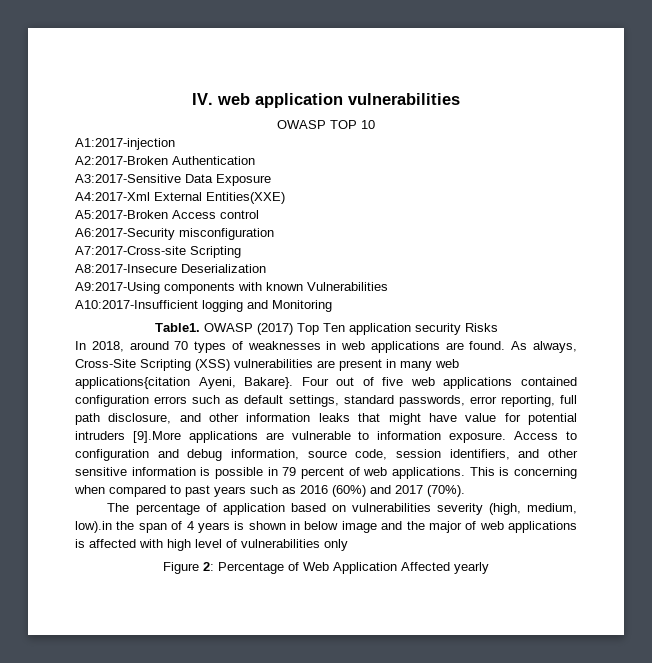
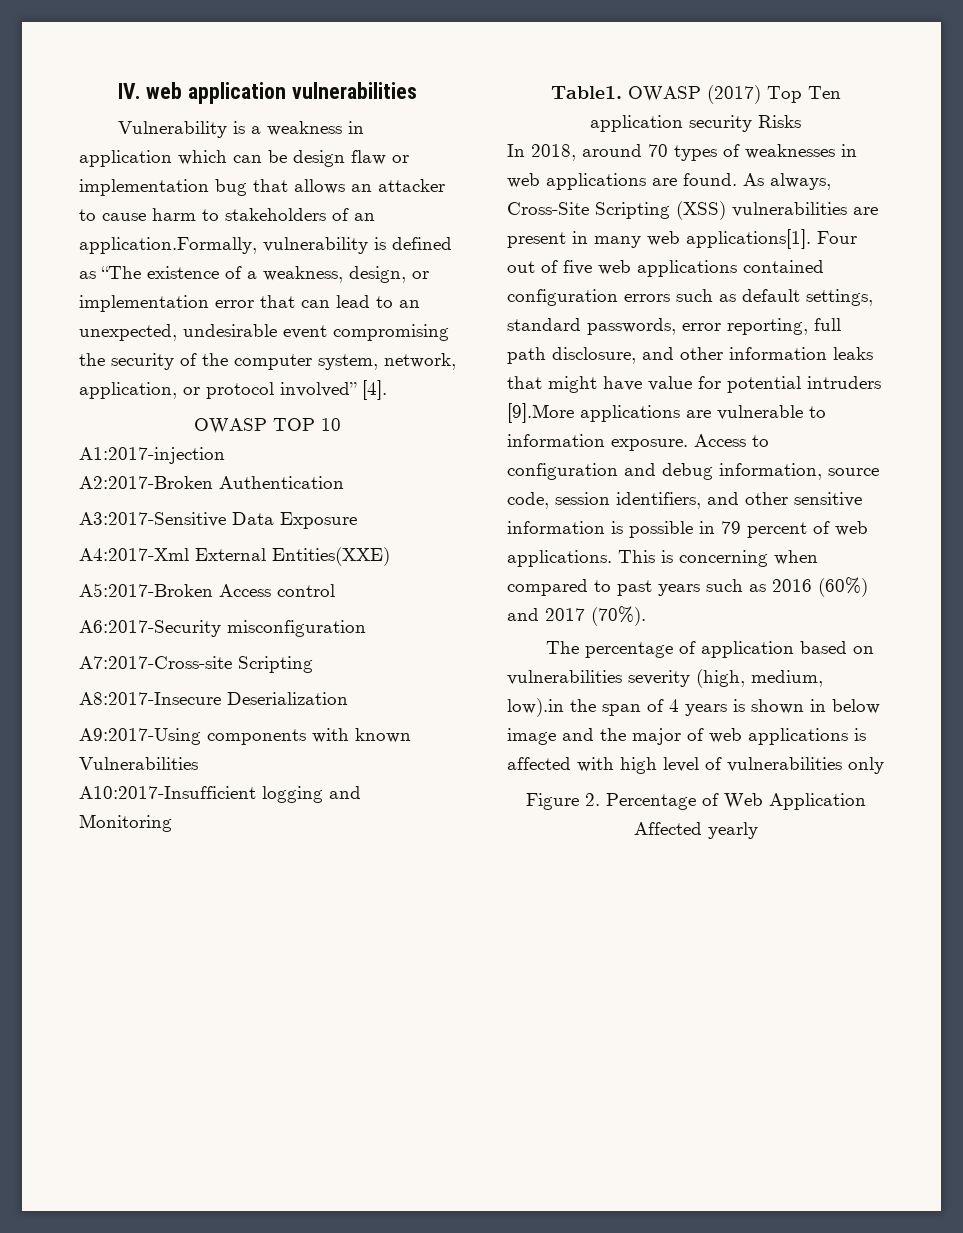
(460, 99) none -> [117,121,364,138] [79,150,409,167] [79,179,445,196] [79,208,375,221] [79,237,452,254] [79,266,429,283] [79,295,420,312] [79,324,449,341] [79,353,456,370] [79,380,387,400] // Vulnerability is a weakness in application which can be design flaw or implementation bug that allows an attacker to cause harm to stakeholders of an application.Formally, vulnerability is defined as “The existence of a weakness, design, or implementation error that can lead to an unexpected, undesirable event compromising the security of the computer system, network, application, or protocol involved” [4].
[75,377,294,389] applications{citation Ayeni, Bakare}. -> [686,229,811,249] applications[1].
[203,562,214,571] 2: -> [584,793,600,806] 2.

